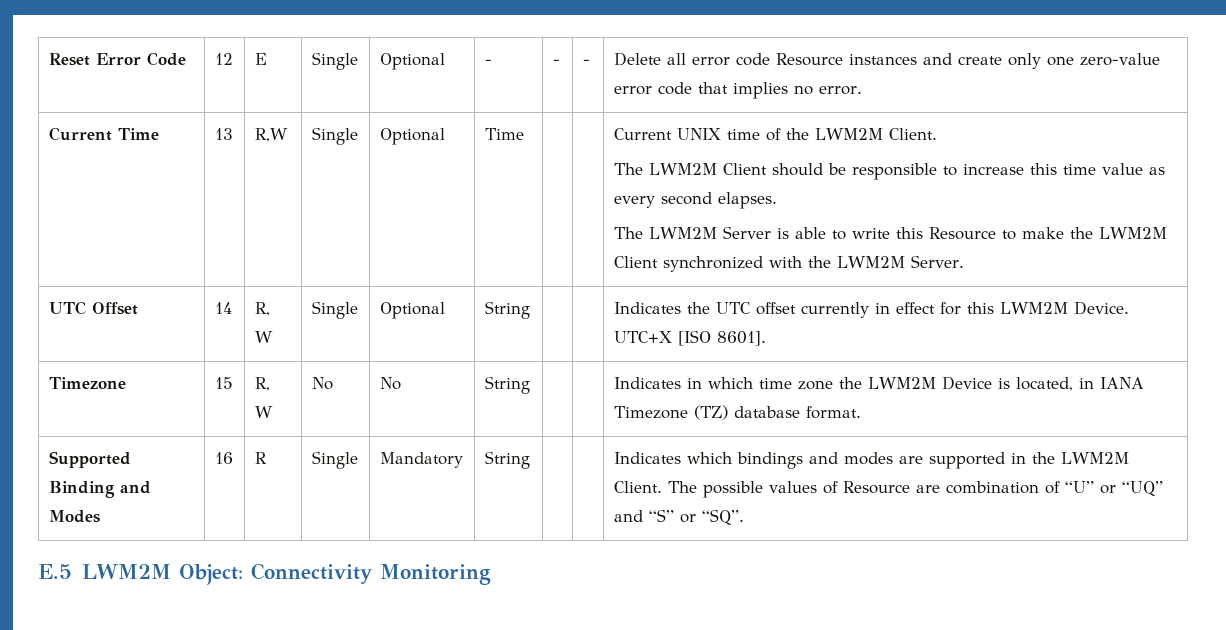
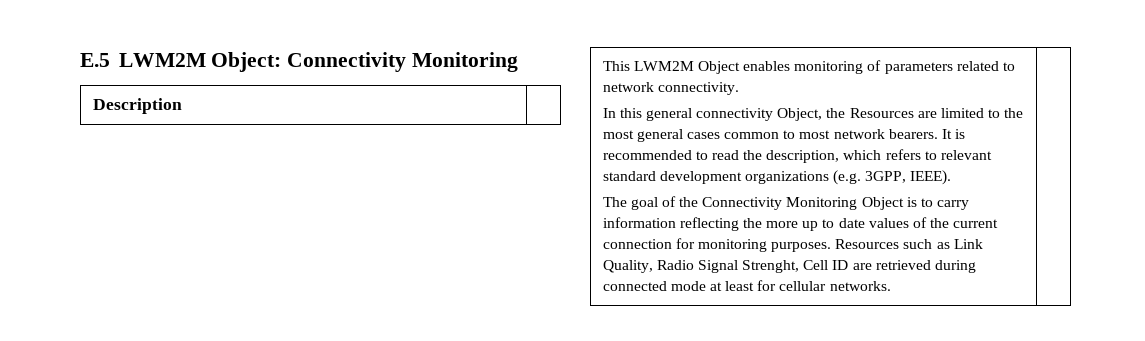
[48,52,186,66] [214,53,233,65] [254,53,267,65] [311,52,358,70] [379,53,445,70] [484,59,492,65] [552,59,560,65] [582,59,590,65] [613,52,1160,69] [613,82,862,99] [48,127,159,141] [214,128,233,140] [254,128,288,142] [311,127,358,145] [379,128,445,145] [484,128,524,140] [613,128,937,141] [613,163,1165,180] [613,192,777,209] [613,226,1167,240] [613,255,964,272] [48,301,138,315] [214,302,232,314] [254,302,270,316] [254,331,273,343] [311,301,358,319] [379,302,445,319] [484,301,530,319] [613,301,1129,318] [613,330,766,346] [48,377,126,389] [214,377,233,389] [254,377,270,391] [254,406,273,418] [311,377,333,390] [379,377,401,390] [484,376,530,394] [613,376,1144,391] [613,405,861,420] [48,451,131,468] [48,481,151,498] [48,510,100,523] [214,452,233,464] [254,452,267,464] [311,451,358,469] [379,452,463,468] [484,451,530,469] [613,452,1129,469] [613,481,1163,498] [613,509,744,525] Reset Error Code | 12 | E | Single | Optional | - | - | - | Delete all error code Resource instances and create only one zero-value error code that implies no error. // Current Time | 13 | R,W | Single | Optional | Time | | | Current UNIX time of the LWM2M Client. // The LWM2M Client should be responsible to increase this time value as every second elapses. // The LWM2M Server is able to write this Resource to make the LWM2M Client synchronized with the LWM2M Server. // UTC Offset | 14 | R, W | Single | Optional | String | | | Indicates the UTC offset currently in effect for this LWM2M Device. UTC+X [ISO 8601]. // Timezone | 15 | R, W | No | No | String | | | Indicates in which time zone the LWM2M Device is located, in IANA Timezone (TZ) database format. // Supported Binding and Modes | 16 | R | Single | Mandatory | String | | | Indicates which bindings and modes are supported in the LWM2M Client. The possible values of Resource are combination of “U” or “UQ” and “S” or “SQ”. // -> (80, 60) none
(492, 574) none -> [92,98,182,114] [602,60,1015,74] [602,82,739,95] [602,108,1024,121] [602,129,966,142] [602,149,992,163] [602,170,952,185] [602,196,970,210] [602,217,999,231] [602,238,983,252] [602,260,976,273] [602,280,891,291] // Description | // This LWM2M Object enables monitoring of parameters related to network connectivity. // In this general connectivity Object, the Resources are limited to the most general cases common to most network bearers. It is recommended to read the description, which refers to relevant standard development organizations (e.g. 3GPP, IEEE). // The goal of the Connectivity Monitoring Object is to carry information reflecting the more up to date values of the current connection for monitoring purposes. Resources such as Link Quality, Radio Signal Strenght, Cell ID are retrieved during connected mode at least for cellular networks. |

